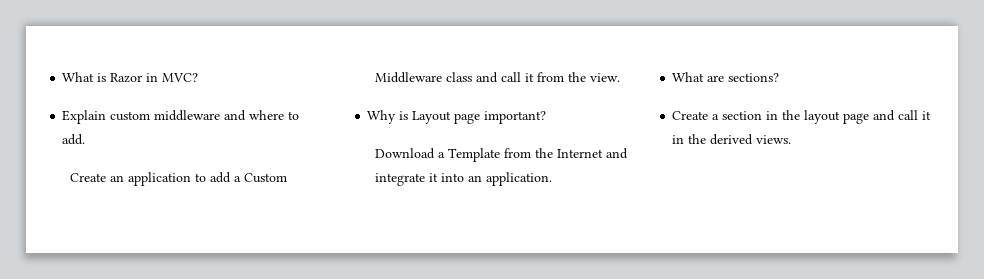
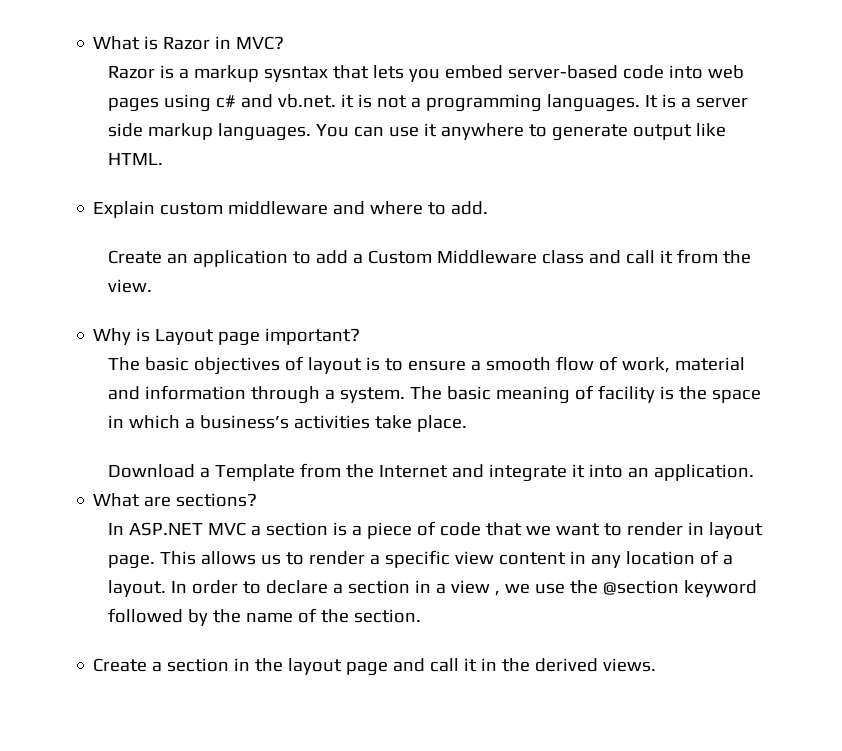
(199, 77) none -> [107,65,744,82] [107,94,748,112] [107,123,726,141] [107,153,163,165] // Razor is a markup sysntax that lets you embed server-based code into web pages using c# and vb.net. it is not a programming languages. It is a server side markup languages. You can use it anywhere to generate output like HTML.
(547, 117) none -> [107,356,745,375] [107,385,761,404] [107,415,467,432] // The basic objectives of layout is to ensure a smooth flow of work, material and information through a system. The basic meaning of facility is the space in which a business’s activities take place.
(780, 77) none -> [107,521,763,539] [107,550,733,569] [107,580,757,597] [107,608,421,626] // In ASP.NET MVC a section is a piece of code that we want to render in layout page. This allows us to render a specific view content in any location of a layout. In order to declare a section in a view , we use the @section keyword followed by the name of the section.

